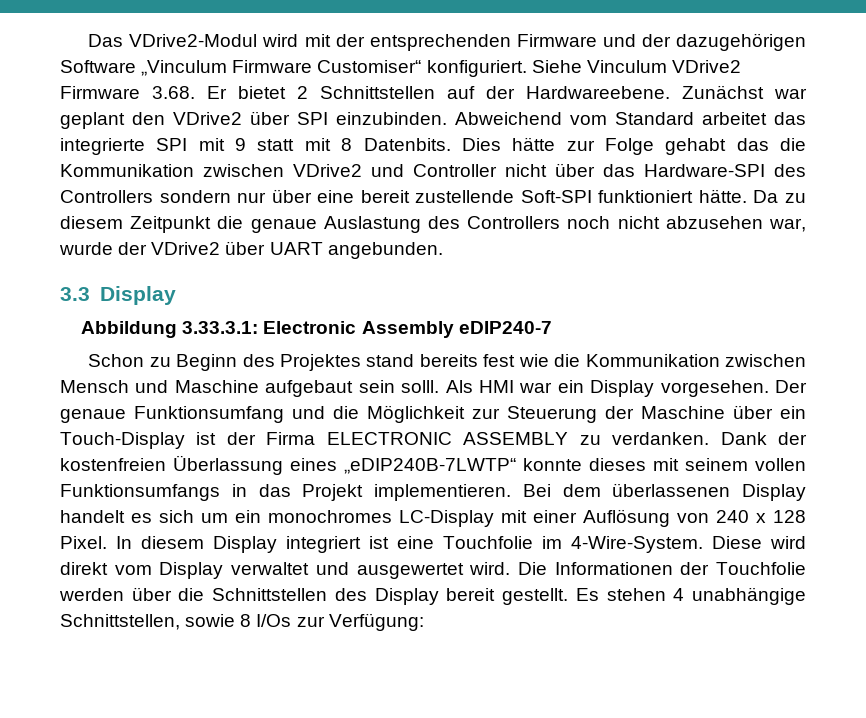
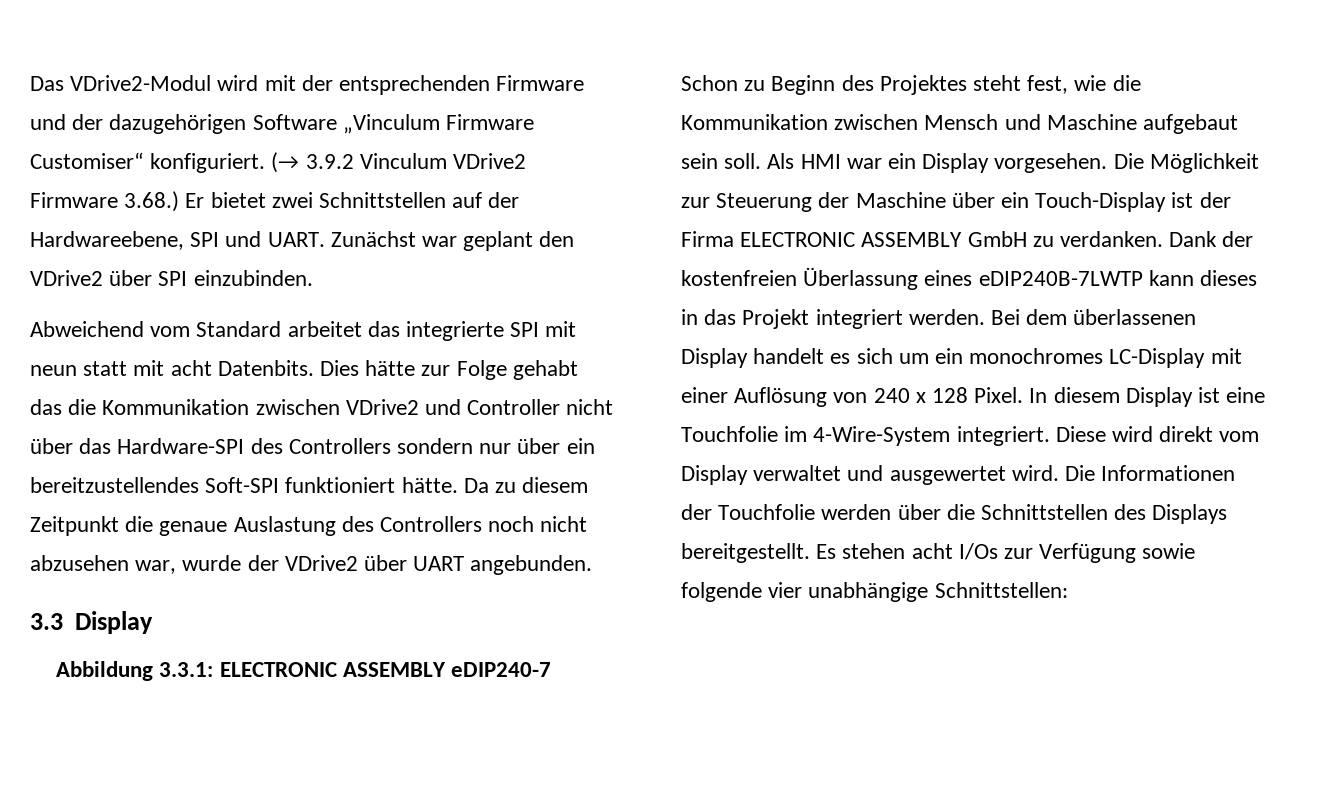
[531,60,582,73] Siehe -> [271,152,354,173] (→ 3.9.2
[152,86,195,99] 3.68. -> [124,191,180,212] 3.68.)
[297,86,308,99] 2 -> [271,192,313,208] zwei
[526,86,670,99] Hardwareebene. -> [30,231,325,250] Hardwareebene, SPI und UART.
(447, 118) none -> (313, 278) //
[235,138,247,151] 9 -> [30,365,77,376] neun
[341,138,353,151] 8 -> [170,360,212,376] acht
[317,190,515,203] eine bereit zustellende -> [566,438,595,454] [30,477,199,493] ein bereitzustellendes
[182,321,454,338] 3.33.3.1: Electronic Assembly -> [159,662,446,677] 3.3.1: ELECTRONIC ASSEMBLY
[366,354,516,367] stand bereits fest -> [973,75,1069,94] steht fest,
[401,380,440,393] solll. -> [724,153,762,169] soll.
[775,380,807,393] [60,406,359,423] Der genaue Funktionsumfang und die -> [1113,153,1144,169] Die
(569, 438) none -> [967,231,1027,247] GmbH
[344,458,806,474] [60,484,220,501] „eDIP240B-7LWTP“ konnte dieses mit seinem vollen Funktionsumfangs -> [978,270,1258,286] eDIP240B-7LWTP kann dieses
[374,484,511,501] implementieren. -> [815,309,985,329] integriert werden.
[286,536,361,553] integriert -> (1193, 397) none
[571,536,703,553] 4-Wire-System. -> [813,426,1050,446] 4-Wire-System integriert.
[374,587,807,605] [60,613,424,631] Display bereit gestellt. Es stehen 4 unabhängige Schnittstellen, sowie 8 I/Os zur Verfügung: -> [1152,504,1228,524] [681,543,1196,563] [681,582,1068,602] Displays bereitgestellt. Es stehen acht I/Os zur Verfügung sowie folgende vier unabhängige Schnittstellen:

